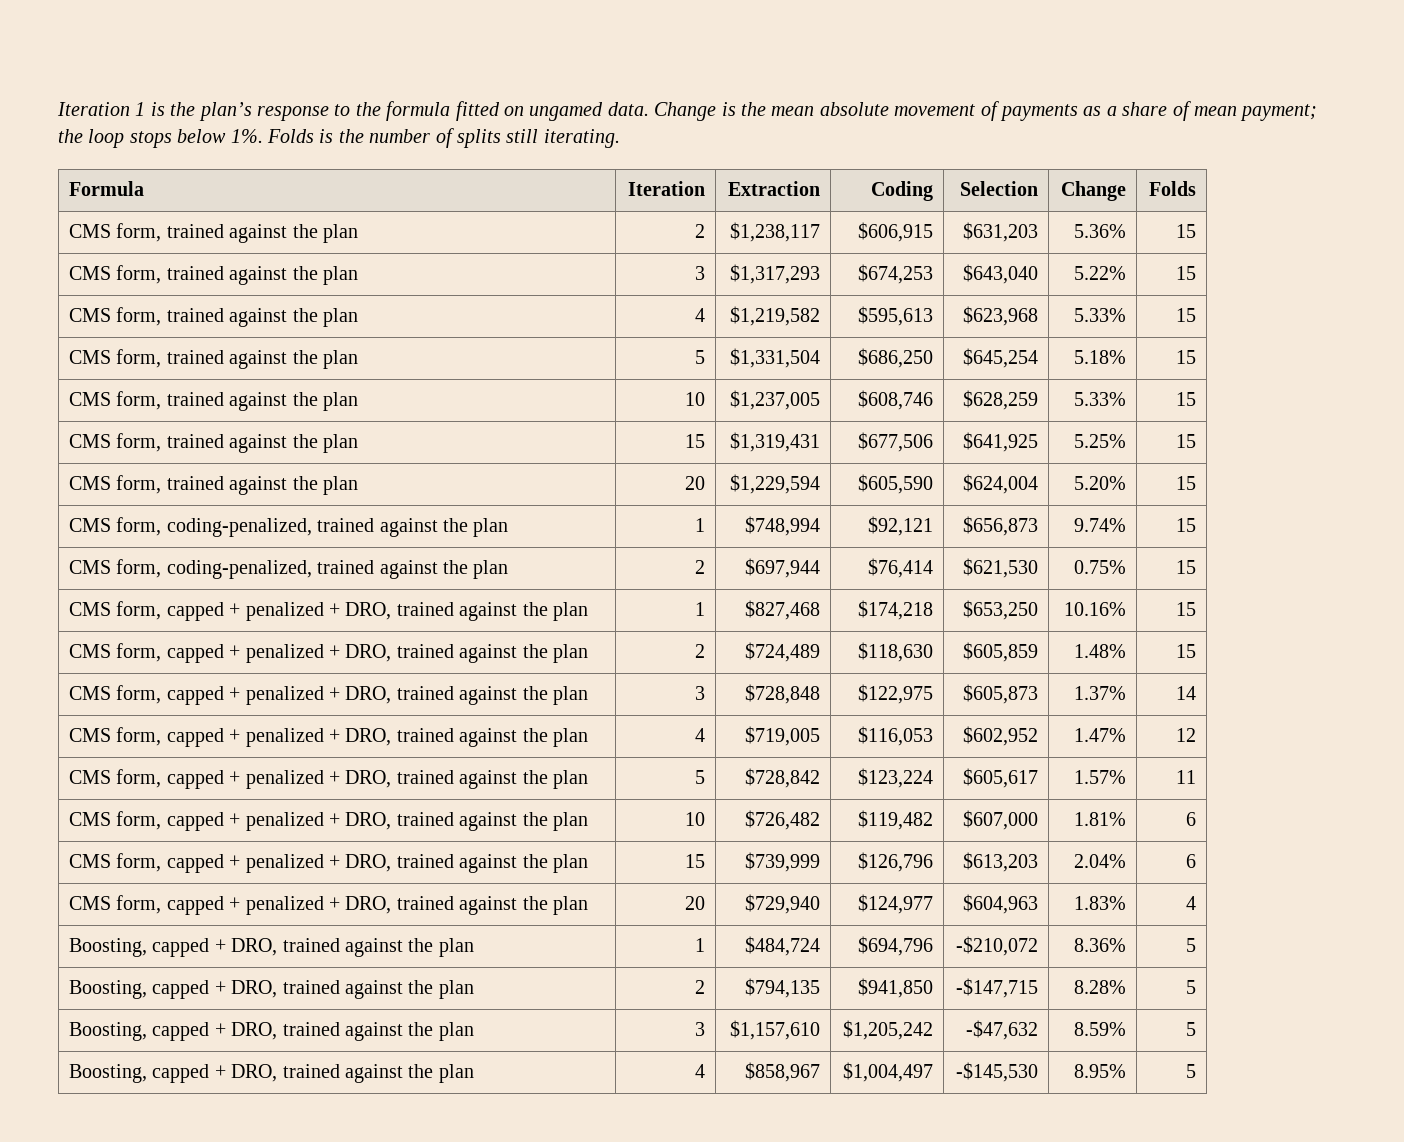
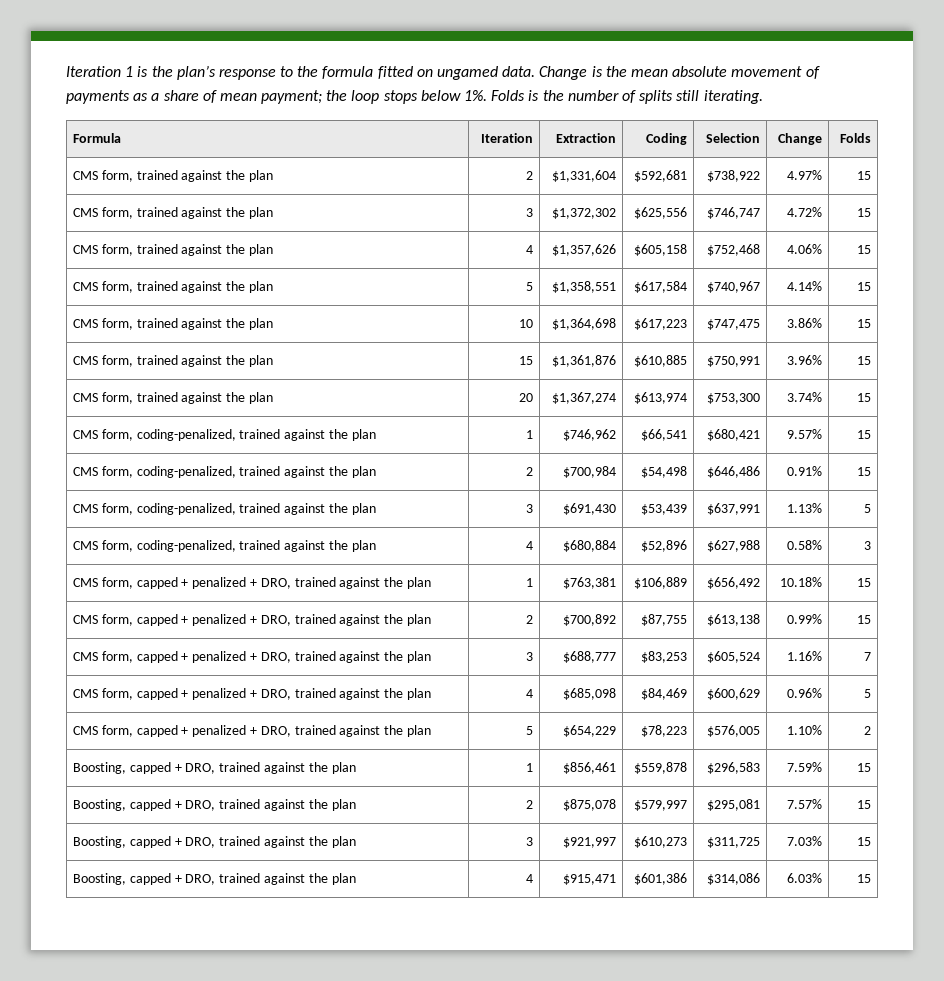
[730,222,821,242] [858,222,934,242] [963,222,1039,242] [1074,224,1127,238] $1,238,117 | $606,915 | $631,203 | 5.36% -> [551,170,616,182] [633,170,687,182] [706,170,760,182] [786,170,822,180] $1,331,604 | $592,681 | $738,922 | 4.97%
[730,264,821,284] [858,264,934,284] [963,264,1039,284] [1074,266,1127,280] $1,317,293 | $674,253 | $643,040 | 5.22% -> [551,208,616,219] [633,207,687,219] [706,207,760,219] [786,207,822,217] $1,372,302 | $625,556 | $746,747 | 4.72%
[730,306,821,326] [858,306,934,326] [963,306,1039,326] [1074,308,1127,322] $1,219,582 | $595,613 | $623,968 | 5.33% -> [551,244,616,256] [633,244,687,256] [706,244,760,256] [786,244,822,254] $1,357,626 | $605,158 | $752,468 | 4.06%
[730,348,821,368] [858,348,934,368] [963,348,1039,368] [1074,350,1127,364] $1,331,504 | $686,250 | $645,254 | 5.18% -> [551,281,616,293] [633,281,687,293] [706,281,760,293] [786,281,822,291] $1,358,551 | $617,584 | $740,967 | 4.14%
[730,390,821,410] [858,390,934,410] [963,390,1039,410] [1074,392,1127,406] $1,237,005 | $608,746 | $628,259 | 5.33% -> [551,318,616,330] [633,318,687,330] [706,319,760,330] [786,318,822,328] $1,364,698 | $617,223 | $747,475 | 3.86%
[730,432,821,452] [858,432,934,452] [963,432,1039,452] [1074,434,1127,448] $1,319,431 | $677,506 | $641,925 | 5.25% -> [551,355,616,367] [633,355,687,367] [706,356,760,367] [786,355,822,365] $1,361,876 | $610,885 | $750,991 | 3.96%
[730,474,821,494] [858,474,934,494] [963,474,1039,494] [1074,476,1127,490] $1,229,594 | $605,590 | $624,004 | 5.20% -> [551,392,616,404] [633,392,687,404] [706,393,760,404] [786,392,822,402] $1,367,274 | $613,974 | $753,300 | 3.74%
[745,516,821,536] [868,516,934,536] [963,516,1039,536] [1074,518,1127,532] $748,994 | $92,121 | $656,873 | 9.74% -> [562,429,616,441] [640,429,687,441] [706,429,760,441] [786,429,822,439] $746,962 | $66,541 | $680,421 | 9.57%
[745,558,821,578] [868,558,934,578] [963,558,1039,578] [1074,560,1127,574] [1176,560,1197,574] $697,944 | $76,414 | $621,530 | 0.75% | 15 -> [562,466,616,478] [640,466,687,478] [706,466,760,478] [786,466,822,476] [856,467,871,476] [73,503,376,515] [525,504,533,513] [562,503,616,515] [640,504,687,515] [706,503,760,515] [786,503,822,513] [863,504,871,513] [73,540,376,552] [525,541,533,550] [562,540,616,552] [640,540,687,552] [706,540,760,552] [786,540,822,550] [863,541,871,550] $700,984 | $54,498 | $646,486 | 0.91% | 15 // CMS form, coding-penalized, trained against the plan | 3 | $691,430 | $53,439 | $637,991 | 1.13% | 5 // CMS form, coding-penalized, trained against the plan | 4 | $680,884 | $52,896 | $627,988 | 0.58% | 3
[745,600,821,620] [858,600,934,620] [963,600,1039,620] [1064,602,1127,616] $827,468 | $174,218 | $653,250 | 10.16% -> [562,577,616,589] [633,577,687,589] [706,577,760,589] [779,577,822,587] $763,381 | $106,889 | $656,492 | 10.18%
[745,642,821,662] [858,642,934,662] [963,642,1039,662] [1074,644,1127,658] $724,489 | $118,630 | $605,859 | 1.48% -> [562,614,616,626] [640,614,687,626] [706,614,760,626] [786,614,822,624] $700,892 | $87,755 | $613,138 | 0.99%
[745,684,821,704] [858,684,934,704] [963,684,1039,704] [1074,686,1127,700] [1176,686,1197,700] $728,848 | $122,975 | $605,873 | 1.37% | 14 -> [562,651,616,663] [640,651,687,663] [706,651,760,663] [786,651,822,661] [863,652,871,661] $688,777 | $83,253 | $605,524 | 1.16% | 7
[745,726,821,746] [858,726,934,746] [963,726,1039,746] [1074,728,1127,742] [1176,728,1197,742] $719,005 | $116,053 | $602,952 | 1.47% | 12 -> [562,688,616,700] [640,688,687,700] [706,688,760,700] [786,688,822,698] [863,689,871,698] $685,098 | $84,469 | $600,629 | 0.96% | 5
[745,768,821,788] [858,768,934,788] [963,768,1039,788] [1074,770,1127,784] [1176,770,1197,784] [68,811,588,831] [685,812,706,826] [745,810,821,830] [858,810,934,830] [963,810,1039,830] [1074,812,1127,826] [1186,812,1197,826] [68,853,588,873] [685,854,706,868] [745,852,821,872] [858,852,934,872] [963,852,1039,872] [1074,854,1127,868] [1186,854,1197,868] [68,895,588,915] [685,896,706,910] [745,894,821,914] [858,894,934,914] [963,894,1039,914] [1074,896,1127,910] [1186,896,1197,910] $728,842 | $123,224 | $605,617 | 1.57% | 11 // CMS form, capped + penalized + DRO, trained against the plan | 10 | $726,482 | $119,482 | $607,000 | 1.81% | 6 // CMS form, capped + penalized + DRO, trained against the plan | 15 | $739,999 | $126,796 | $613,203 | 2.04% | 6 // CMS form, capped + penalized + DRO, trained against the plan | 20 | $729,940 | $124,977 | $604,963 | 1.83% | 4 -> [562,725,616,737] [640,725,687,737] [706,725,760,737] [786,725,822,735] [863,726,871,735] $654,229 | $78,223 | $576,005 | 1.10% | 2
[745,936,821,956] [858,936,934,956] [956,936,1039,956] [1074,938,1127,952] [1186,938,1197,952] $484,724 | $694,796 | -$210,072 | 8.36% | 5 -> [562,762,616,774] [633,762,687,774] [706,762,760,774] [786,762,822,772] [856,763,871,772] $856,461 | $559,878 | $296,583 | 7.59% | 15
[745,978,821,998] [858,978,934,998] [956,978,1039,998] [1074,980,1127,994] [1186,980,1197,994] $794,135 | $941,850 | -$147,715 | 8.28% | 5 -> [562,799,616,811] [633,800,687,811] [706,799,760,811] [786,799,822,809] [856,800,871,809] $875,078 | $579,997 | $295,081 | 7.57% | 15
[730,1020,821,1040] [843,1020,934,1040] [966,1020,1039,1040] [1074,1022,1127,1036] [1186,1022,1197,1036] $1,157,610 | $1,205,242 | -$47,632 | 8.59% | 5 -> [562,837,616,848] [633,836,687,848] [706,837,760,848] [786,836,822,846] [856,837,871,846] $921,997 | $610,273 | $311,725 | 7.03% | 15
[745,1062,821,1082] [843,1062,934,1082] [956,1062,1039,1082] [1074,1064,1127,1078] [1186,1064,1197,1078] $858,967 | $1,004,497 | -$145,530 | 8.95% | 5 -> [562,874,616,885] [633,873,687,885] [706,873,760,885] [786,873,822,883] [856,874,871,883] $915,471 | $601,386 | $314,086 | 6.03% | 15

